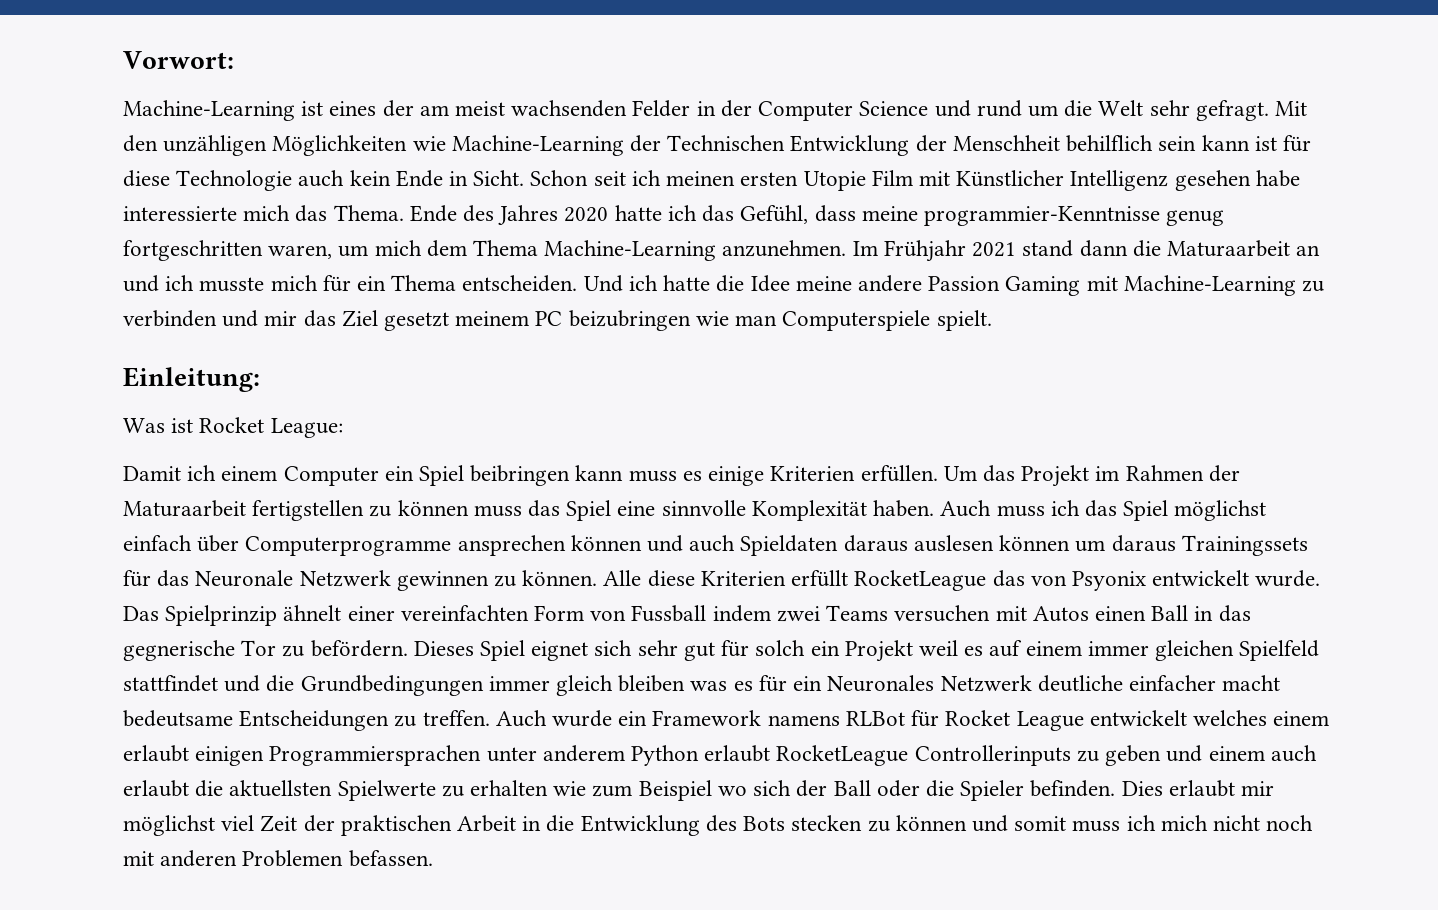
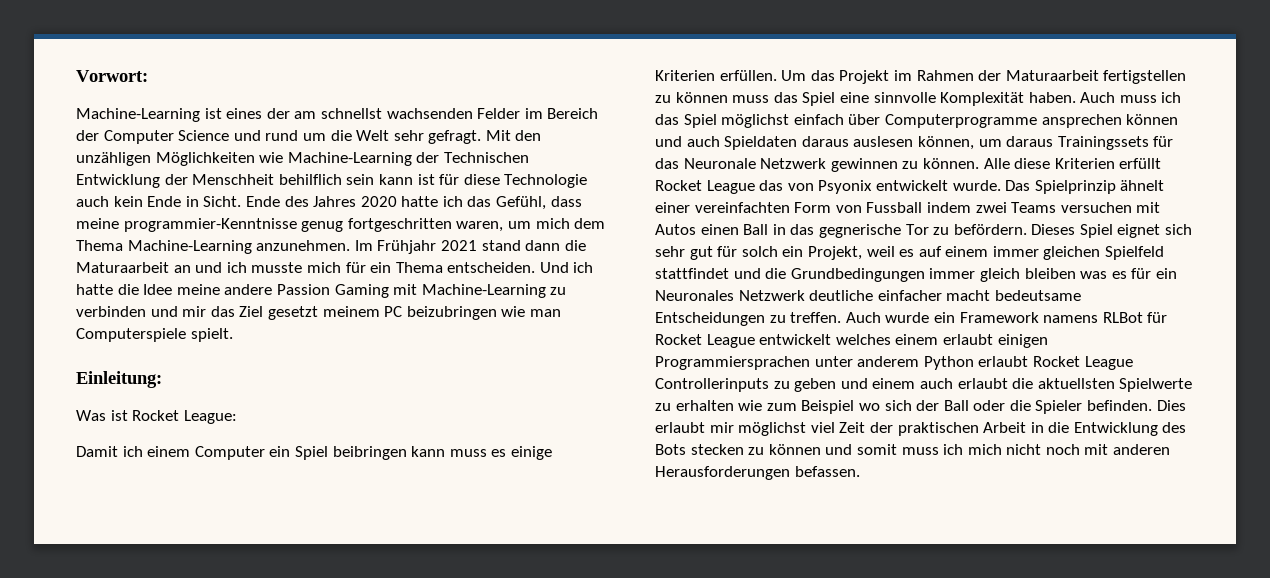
[455,101,506,116] meist -> [320,108,382,119] schnellst
[696,101,716,116] in -> [524,108,599,119] im Bereich
[530,170,1300,191] [123,205,404,222] Schon seit ich meinen ersten Utopie Film mit Künstlicher Intelligenz gesehen habe interessierte mich das Thema. -> (242, 201) none
[999,535,1071,551] können -> [917,136,974,150] können,
[854,570,987,591] RocketLeague -> [655,180,755,194] Rocket League
[844,640,913,662] Projekt -> [807,246,862,260] Projekt,
[776,745,909,766] RocketLeague -> [1032,356,1133,370] Rocket League
[242,850,344,867] Problemen -> [655,466,790,480] Herausforderungen

